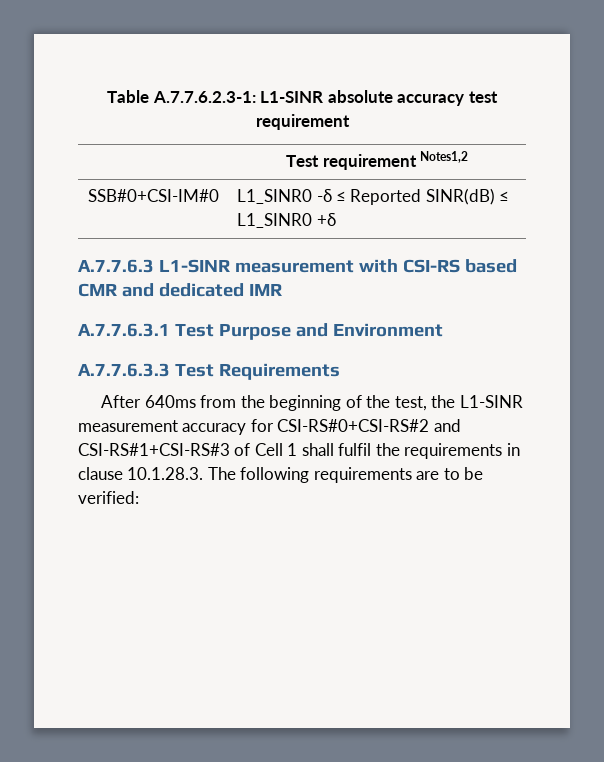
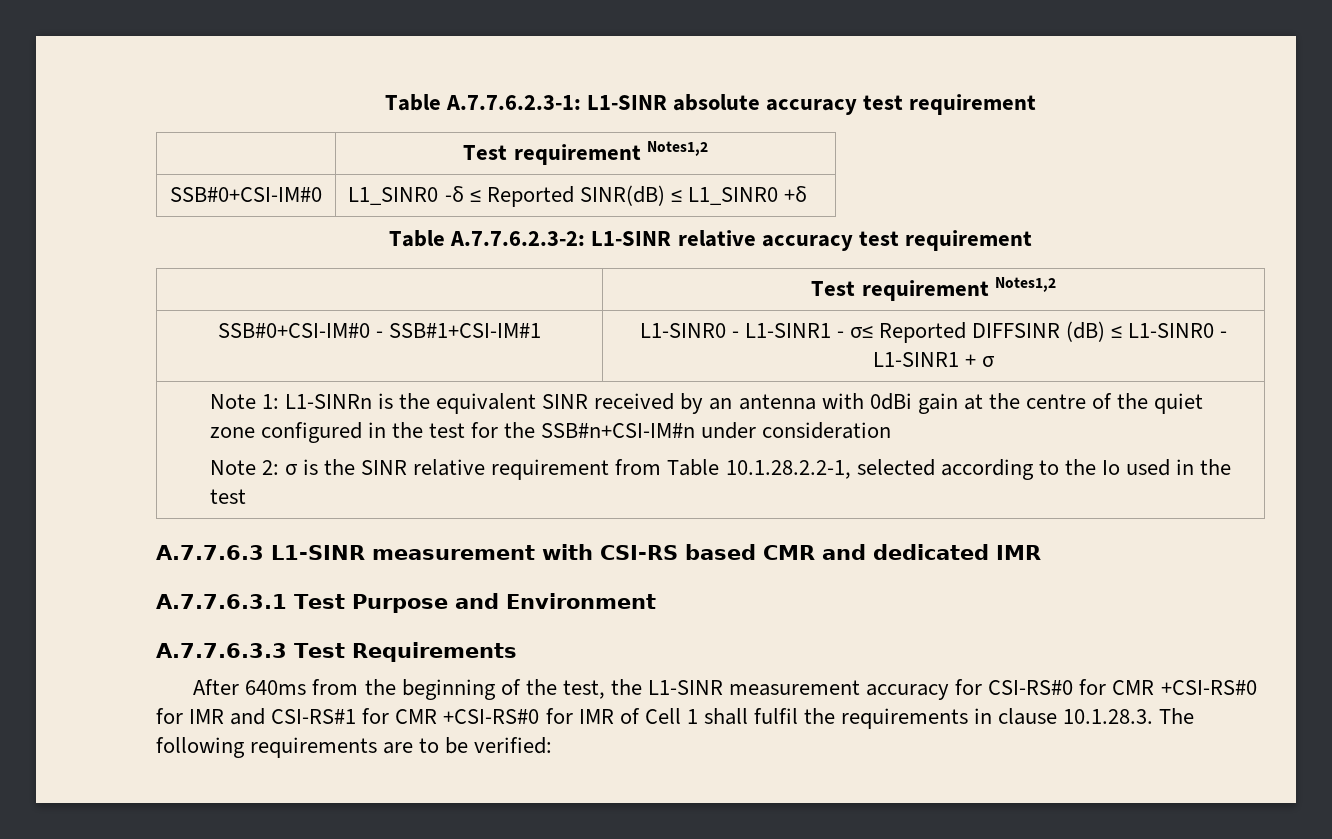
(336, 219) none -> [389,230,1032,251] [811,277,1056,301] [217,323,542,338] [639,321,1228,343] [872,352,996,367] [209,393,1204,414] [209,422,892,443] [209,459,1232,480] [209,489,246,504] // Table A.7.7.6.2.3-2: L1-SINR relative accuracy test requirement // | Test requirement Notes1,2 // SSB#0+CSI-IM#0 - SSB#1+CSI-IM#1 | L1-SINR0 - L1-SINR1 - σ≤ Reported DIFFSINR (dB) ≤ L1-SINR0 - L1-SINR1 + σ // Note 1: L1-SINRn is the equivalent SINR received by an antenna with 0dBi gain at the centre of the quiet zone configured in the test for the SSB#n+CSI-IM#n under consideration // Note 2: σ is the SINR relative requirement from Table 10.1.28.2.2-1, selected according to the Io used in the test
[277,419,461,432] [78,443,230,456] CSI-RS#0+CSI-RS#2 and CSI-RS#1+CSI-RS#3 -> [988,679,1257,695] [156,708,614,725] CSI-RS#0 for CMR +CSI-RS#0 for IMR and CSI-RS#1 for CMR +CSI-RS#0 for IMR

